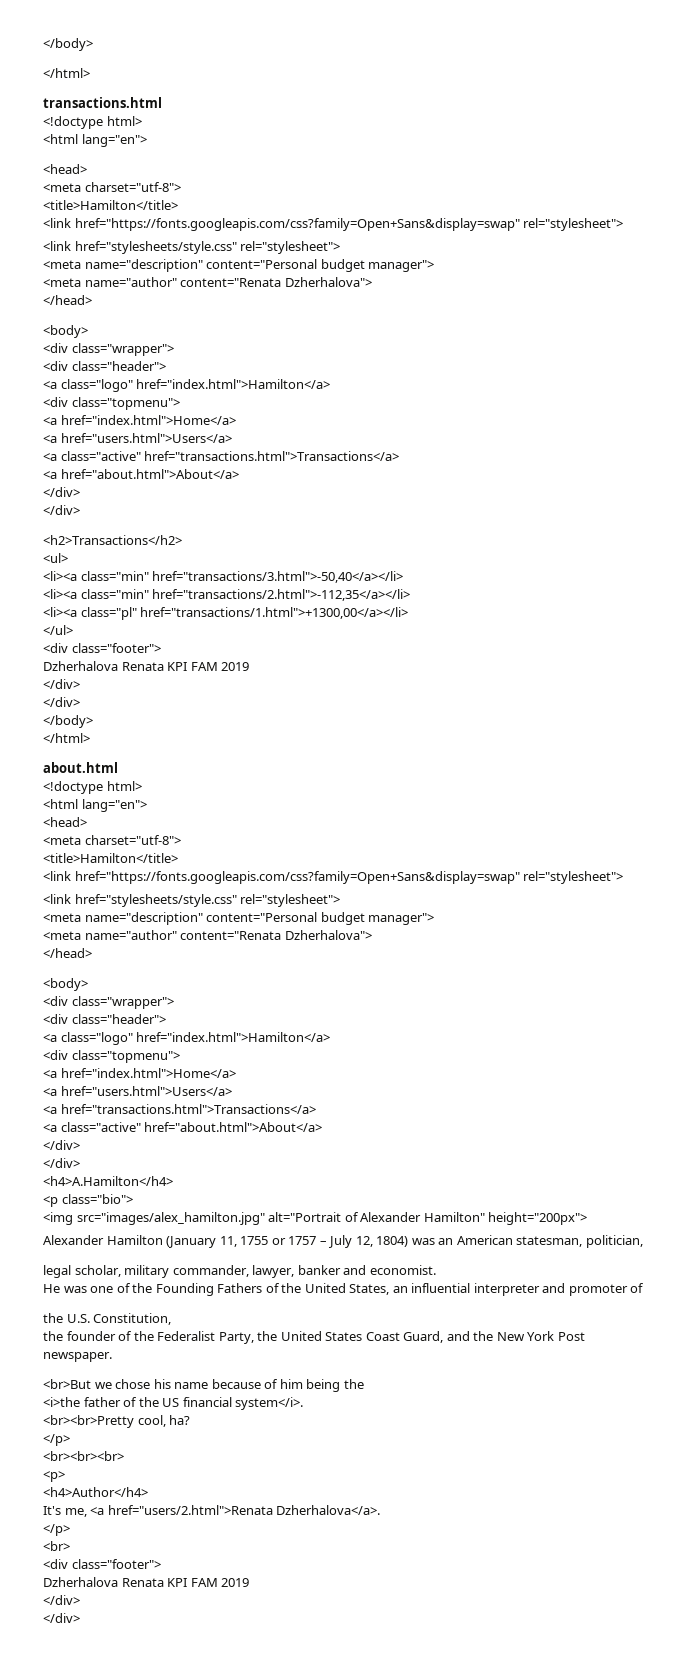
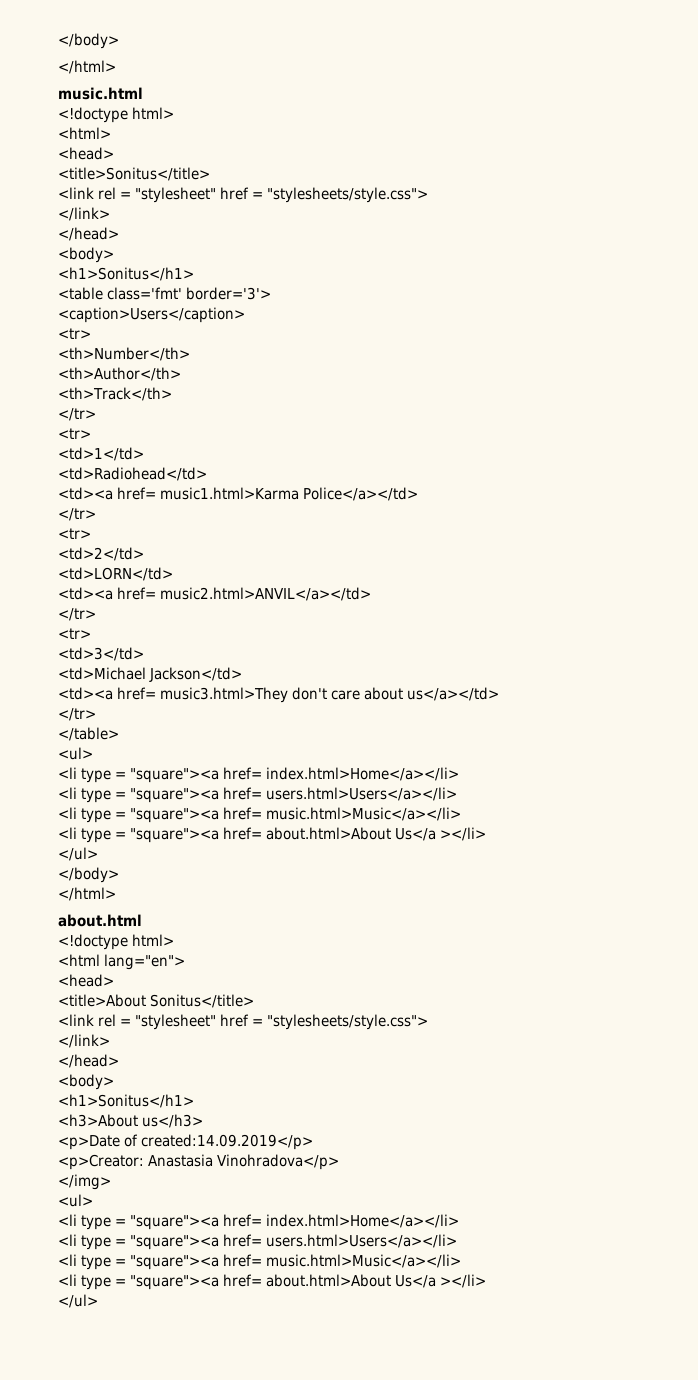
[43,38,93,51] [43,68,90,78] [43,97,162,108] [43,116,142,129] [43,134,147,147] [43,164,87,174] [43,182,181,192] [43,200,178,210] [43,218,624,231] [43,241,341,254] [43,259,435,272] [43,277,372,287] [43,295,92,305] [43,325,88,338] [43,343,174,356] [43,361,166,371] [43,379,331,392] [43,397,180,410] [43,415,236,425] [43,433,232,443] [43,451,400,461] [43,469,239,479] [43,487,80,497] [43,505,80,515] [43,535,182,545] [43,553,68,563] [43,571,404,583] [43,589,411,601] [43,607,409,620] [43,625,73,635] [43,643,161,653] [43,661,250,671] [43,679,80,689] [43,697,80,707] </body> // </html> // transactions.html // <!doctype html> // <html lang="en"> // <head> // <meta charset="utf-8"> // <title>Hamilton</title> // <link href="https://fonts.googleapis.com/css?family=Open+Sans&display=swap" rel="stylesheet"> // <link href="stylesheets/style.css" rel="stylesheet"> // <meta name="description" content="Personal budget manager"> // <meta name="author" content="Renata Dzherhalova"> // </head> // <body> // <div class="wrapper"> // <div class="header"> // <a class="logo" href="index.html">Hamilton</a> // <div class="topmenu"> // <a href="index.html">Home</a> // <a href="users.html">Users</a> // <a class="active" href="transactions.html">Transactions</a> // <a href="about.html">About</a> // </div> // </div> // <h2>Transactions</h2> // <ul> // <li><a class="min" href="transactions/3.html">-50,40</a></li> // <li><a class="min" href="transactions/2.html">-112,35</a></li> // <li><a class="pl" href="transactions/1.html">+1300,00</a></li> // </ul> // <div class="footer"> // Dzherhalova Renata KPI FAM 2019 // </div> // </div> -> [58,33,119,49] [58,60,116,74] [58,87,143,100] [58,107,174,123] [58,127,111,139] [58,147,114,160] [58,167,210,181] [58,187,428,203] [58,207,110,221] [58,227,119,241] [58,247,114,263] [58,267,194,281] [58,287,271,300] [58,307,245,323] [58,328,91,339] [58,347,190,361] [58,367,181,381] [58,387,172,401] [58,408,96,421] [58,428,91,439] [58,447,144,461] [58,467,207,481] [58,487,418,501] [58,508,96,521] [58,528,91,539] [58,547,144,561] [58,567,173,581] [58,587,371,601] [58,608,96,621] [58,628,91,639] [58,647,144,661] [58,667,242,682] [58,687,499,703] [58,708,96,721] [58,727,119,741] [58,747,93,760] [58,767,459,783] [58,787,457,803] [58,807,461,823] [58,827,486,843] [58,847,98,861] </body> // </html> // music.html // <!doctype html> // <html> // <head> // <title>Sonitus</title> // <link rel = "stylesheet" href = "stylesheets/style.css"> // </link> // </head> // <body> // <h1>Sonitus</h1> // <table class='fmt' border='3'> // <caption>Users</caption> // <tr> // <th>Number</th> // <th>Author</th> // <th>Track</th> // </tr> // <tr> // <td>1</td> // <td>Radiohead</td> // <td><a href= music1.html>Karma Police</a></td> // </tr> // <tr> // <td>2</td> // <td>LORN</td> // <td><a href= music2.html>ANVIL</a></td> // </tr> // <tr> // <td>3</td> // <td>Michael Jackson</td> // <td><a href= music3.html>They don't care about us</a></td> // </tr> // </table> // <ul> // <li type = "square"><a href= index.html>Home</a></li> // <li type = "square"><a href= users.html>Users</a></li> // <li type = "square"><a href= music.html>Music</a></li> // <li type = "square"><a href= about.html>About Us</a ></li> // </ul>
[43,835,181,845] [43,853,178,863] [43,871,624,884] [43,894,341,907] [43,912,435,925] [43,930,372,940] [43,948,92,958] [43,978,88,991] [43,996,174,1009] [43,1014,166,1024] [43,1032,331,1045] [43,1050,180,1063] [43,1068,236,1078] [43,1086,232,1096] [43,1104,316,1114] [43,1122,323,1132] [43,1140,80,1150] [43,1158,80,1168] [43,1176,173,1186] [43,1194,133,1207] [43,1212,588,1225] [43,1235,643,1248] [43,1265,436,1278] [43,1283,645,1296] [43,1313,172,1325] [43,1331,585,1344] [43,1352,112,1362] [43,1379,364,1392] [43,1397,304,1410] [43,1415,191,1428] [43,1434,70,1446] [43,1451,124,1461] [43,1471,65,1482] [43,1487,148,1497] [43,1505,381,1517] [43,1524,70,1536] [43,1541,70,1551] [43,1559,161,1569] [43,1577,250,1587] [43,1595,80,1605] [43,1613,80,1623] <meta charset="utf-8"> // <title>Hamilton</title> // <link href="https://fonts.googleapis.com/css?family=Open+Sans&display=swap" rel="stylesheet"> // <link href="stylesheets/style.css" rel="stylesheet"> // <meta name="description" content="Personal budget manager"> // <meta name="author" content="Renata Dzherhalova"> // </head> // <body> // <div class="wrapper"> // <div class="header"> // <a class="logo" href="index.html">Hamilton</a> // <div class="topmenu"> // <a href="index.html">Home</a> // <a href="users.html">Users</a> // <a href="transactions.html">Transactions</a> // <a class="active" href="about.html">About</a> // </div> // </div> // <h4>A.Hamilton</h4> // <p class="bio"> // <img src="images/alex_hamilton.jpg" alt="Portrait of Alexander Hamilton" height="200px"> // Alexander Hamilton (January 11, 1755 or 1757 – July 12, 1804) was an American statesman, politician, // legal scholar, military commander, lawyer, banker and economist. // He was one of the Founding Fathers of the United States, an influential interpreter and promoter of // the U.S. Constitution, // the founder of the Federalist Party, the United States Coast Guard, and the New York Post newspaper. // <br>But we chose his name because of him being the // <i>the father of the US financial system</i>. // <br><br>Pretty cool, ha? // </p> // <br><br><br> // <p> // <h4>Author</h4> // It's me, <a href="users/2.html">Renata Dzherhalova</a>. // </p> // <br> // <div class="footer"> // Dzherhalova Renata KPI FAM 2019 // </div> // </div> -> [58,994,254,1008] [58,1014,428,1030] [58,1034,110,1048] [58,1054,119,1068] [58,1074,114,1090] [58,1094,194,1108] [58,1114,203,1128] [58,1134,313,1150] [58,1154,339,1170] [58,1174,111,1190] [58,1194,93,1207] [58,1214,459,1230] [58,1234,457,1250] [58,1254,461,1270] [58,1274,486,1290] [58,1294,98,1308] <title>About Sonitus</title> // <link rel = "stylesheet" href = "stylesheets/style.css"> // </link> // </head> // <body> // <h1>Sonitus</h1> // <h3>About us</h3> // <p>Date of created:14.09.2019</p> // <p>Creator: Anastasia Vinohradova</p> // </img> // <ul> // <li type = "square"><a href= index.html>Home</a></li> // <li type = "square"><a href= users.html>Users</a></li> // <li type = "square"><a href= music.html>Music</a></li> // <li type = "square"><a href= about.html>About Us</a ></li> // </ul>

